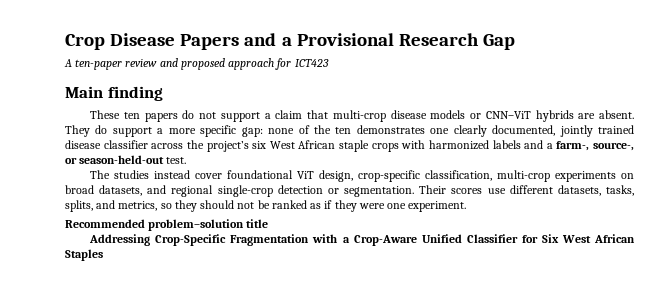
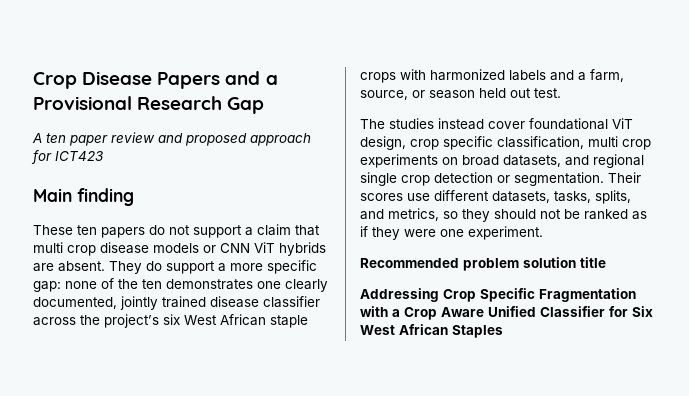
[75,59,123,70] ten-paper -> [46,133,108,146] ten paper
[332,110,386,122] multi-crop -> [33,242,96,256] multi crop
[485,111,531,119] CNN–ViT -> [220,242,275,253] CNN ViT
[556,141,634,151] [65,155,165,164] farm-, source-, or season-held-out -> [590,69,624,82] [360,88,531,100] farm, source, or season held out
[358,170,551,182] crop-specific classification, multi-crop -> [410,136,651,150] crop specific classification, multi crop
[217,185,273,197] single-crop -> [360,172,430,186] single crop
[148,219,245,231] problem–solution -> [463,257,576,271] problem solution
[155,234,227,246] Crop-Specific -> [443,288,535,302] Crop Specific
[353,235,417,246] Crop-Aware -> [404,307,484,320] Crop Aware

